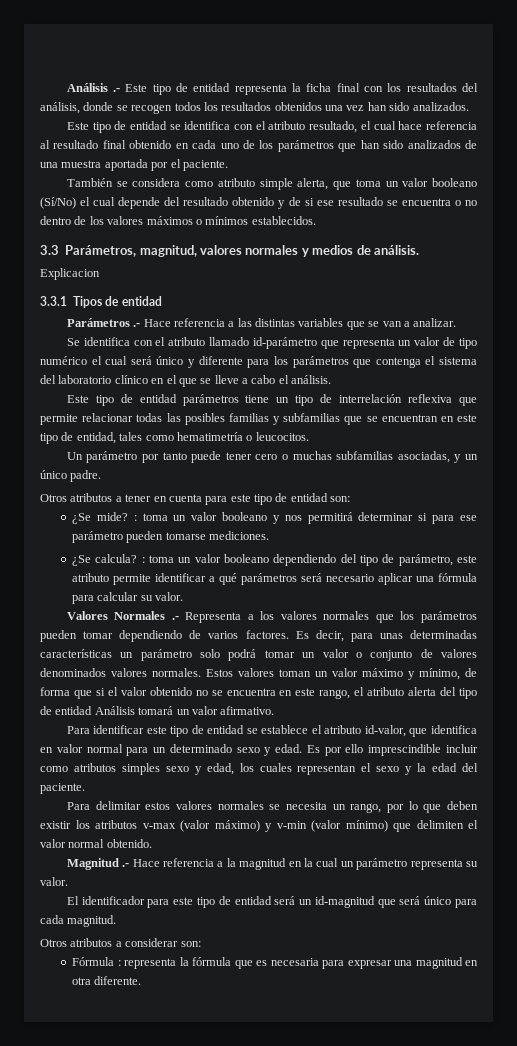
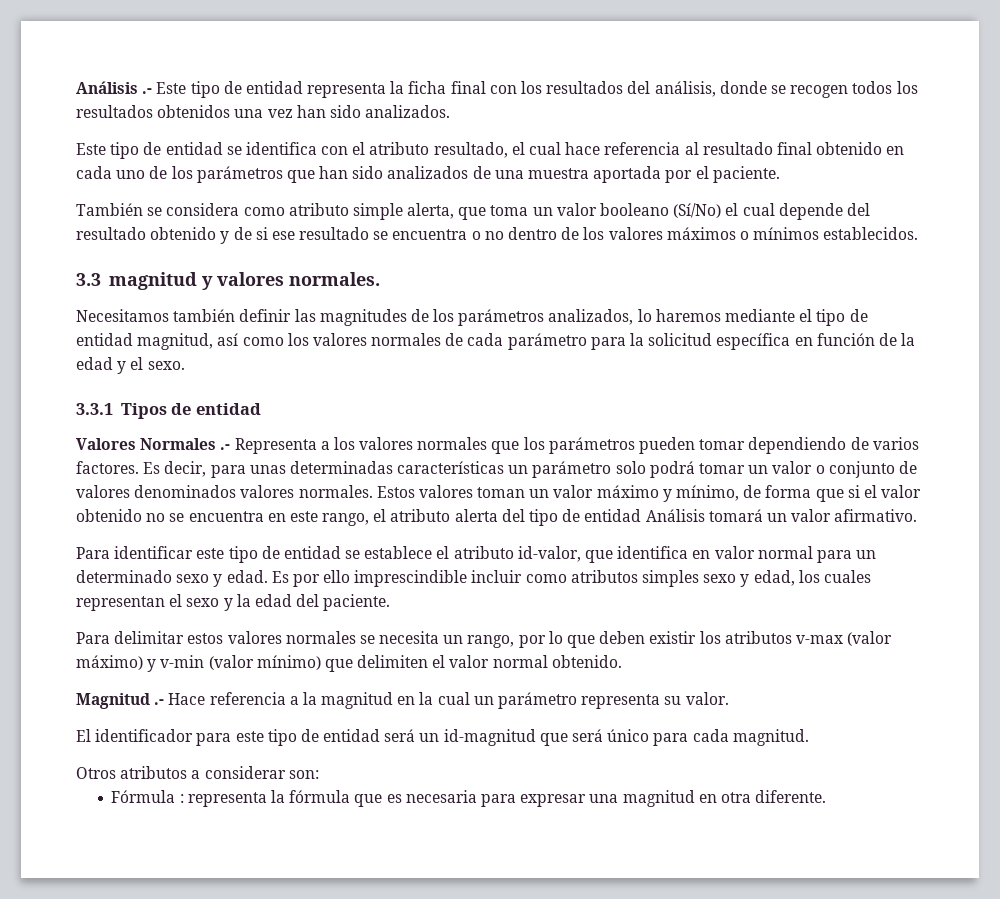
[65,245,419,257] [40,268,100,280] [40,296,162,308] [66,318,457,330] [66,337,478,349] [40,356,478,368] [40,375,332,387] [66,394,477,406] [40,413,478,425] [40,432,309,444] [66,451,479,463] [40,470,102,482] [40,493,351,505] [71,512,478,524] [71,531,270,543] [71,554,477,566] [71,573,478,585] [71,592,184,604] Parámetros, magnitud, valores normales y medios de análisis. // Explicacion // 3.3.1 Tipos de entidad // Parámetros .- Hace referencia a las distintas variables que se van a analizar. // Se identifica con el atributo llamado id-parámetro que representa un valor de tipo numérico el cual será único y diferente para los parámetros que contenga el sistema del laboratorio clínico en el que se lleve a cabo el análisis. // Este tipo de entidad parámetros tiene un tipo de interrelación reflexiva que permite relacionar todas las posibles familias y subfamilias que se encuentran en este tipo de entidad, tales como hematimetría o leucocitos. // Un parámetro por tanto puede tener cero o muchas subfamilias asociadas, y un único padre. // Otros atributos a tener en cuenta para este tipo de entidad son: // ¿Se mide? : toma un valor booleano y nos permitirá determinar si para ese parámetro pueden tomarse mediciones. // ¿Se calcula? : toma un valor booleano dependiendo del tipo de parámetro, este atributo permite identificar a qué parámetros será necesario aplicar una fórmula para calcular su valor. -> [108,272,380,290] [76,309,868,326] [76,333,916,350] [76,357,185,374] [76,403,261,419] magnitud y valores normales. // Necesitamos también definir las magnitudes de los parámetros analizados, lo haremos mediante el tipo de entidad magnitud, así como los valores normales de cada parámetro para la solicitud específica en función de la edad y el sexo. // 3.3.1 Tipos de entidad

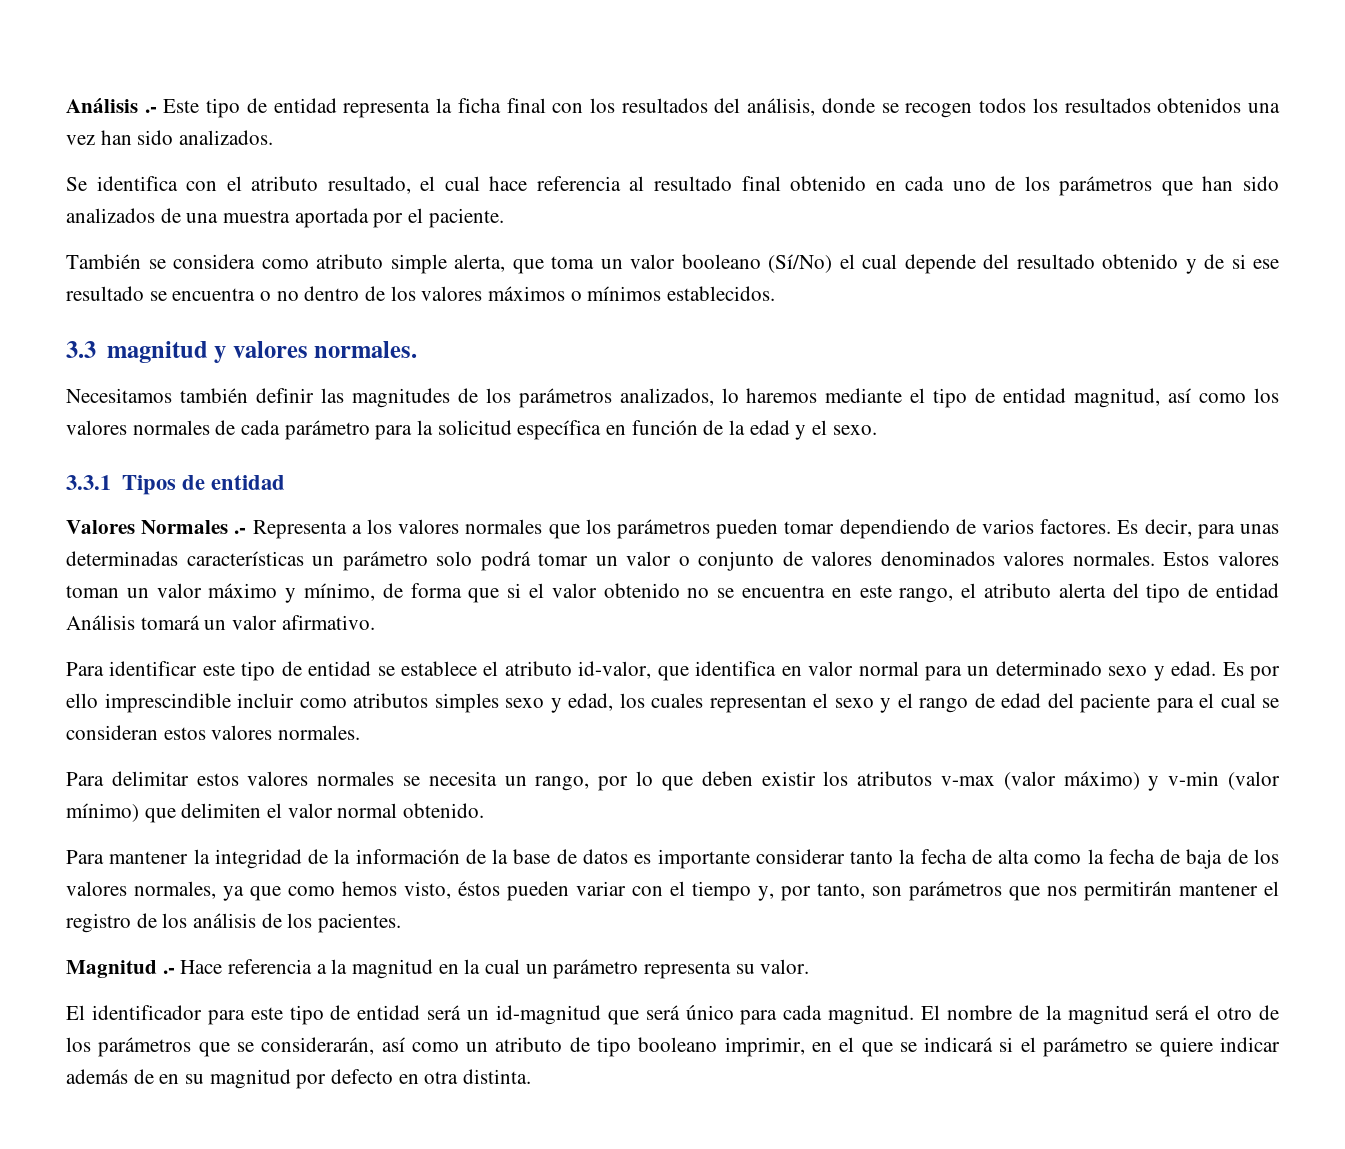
[76,142,242,159] Este tipo de entidad se -> [66,177,87,191] Se
[236,594,391,611] la edad del paciente. -> [897,693,1279,713] [66,725,361,740] el rango de edad del paciente para el cual se consideran estos valores normales.
(622, 661) none -> [66,849,1279,869] [66,881,1279,901] [66,913,402,933] // Para mantener la integridad de la información de la base de datos es importante considerar tanto la fecha de alta como la fecha de baja de los valores normales, ya que como hemos visto, éstos pueden variar con el tiempo y, por tanto, son parámetros que nos permitirán mantener el registro de los análisis de los pacientes.
[76,766,319,779] [111,790,695,807] // Otros atributos a considerar son: // Fórmula : representa la fórmula que es necesaria para expresar una magnitud -> [921,1005,1279,1025] [66,1037,1281,1057] [66,1069,394,1089] El nombre de la magnitud será el otro de los parámetros que se considerarán, así como un atributo de tipo booleano imprimir, en el que se indicará si el parámetro se quiere indicar además de en su magnitud por defecto
[755,790,827,803] diferente. -> [463,1069,532,1084] distinta.

